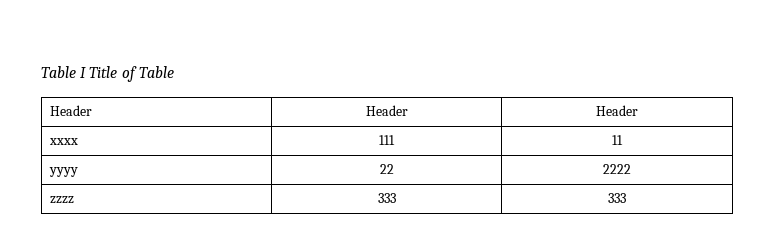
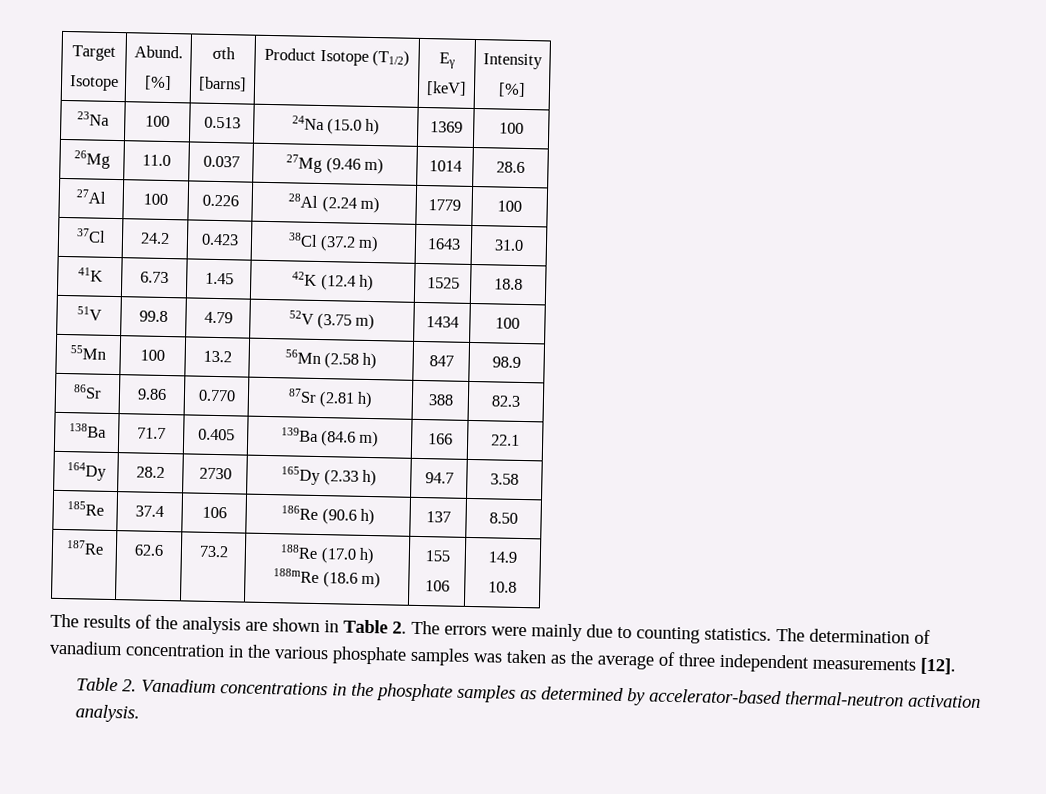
[41,66,174,82] [50,105,93,116] [365,105,408,116] [596,105,638,116] [49,138,79,145] [379,135,395,145] [612,135,623,145] [49,167,79,177] [379,164,394,174] [603,164,631,174] [50,196,75,204] [377,193,396,203] [608,193,626,203] Table I Title of Table // Header | Header | Header // xxxx | 111 | 11 // yyyy | 22 | 2222 // zzzz | 333 | 333 -> [72,45,116,61] [68,75,119,92] [134,45,183,59] [144,75,172,91] [211,46,236,60] [198,76,247,92] [264,47,410,67] [439,52,455,69] [426,81,467,96] [483,53,543,70] [498,82,526,97] [77,111,110,126] [145,115,170,128] [203,116,241,129] [291,115,381,136] [429,121,463,133] [499,122,524,134] [74,150,110,169] [142,154,171,167] [202,155,240,168] [286,154,384,175] [428,160,462,172] [496,161,525,173] [76,189,106,204] [143,193,168,206] [201,194,239,207] [288,193,380,214] [427,199,461,211] [497,200,522,212] [75,228,106,243] [140,232,170,245] [200,233,239,246] [287,232,380,253] [426,238,461,250] [494,239,524,251] [77,267,103,282] [140,271,169,284] [204,272,234,285] [292,271,374,292] [426,277,460,289] [494,278,523,290] [76,306,102,321] [139,310,168,323] [203,311,233,324] [288,310,376,331] [425,316,459,328] [495,317,520,329] [70,345,106,360] [140,349,165,361] [202,350,232,363] [284,349,378,370] [428,355,454,367] [492,356,521,368] [73,384,102,399] [137,388,167,401] [197,389,236,402] [287,388,374,409] [427,394,454,406] [491,395,521,407] [68,423,107,438] [137,427,166,440] [197,428,235,441] [280,427,380,448] [427,433,453,445] [491,434,520,446] [66,462,107,481] [136,466,165,479] [198,467,232,480] [281,466,377,487] [424,472,454,484] [490,473,519,485] [66,501,104,516] [135,505,164,517] [201,506,227,519] [281,505,375,526] [425,511,451,523] [489,512,518,524] [65,540,104,555] [134,544,164,556] [198,545,229,558] [280,544,375,565] [273,568,381,589] [424,550,450,562] [424,580,450,592] [488,551,517,563] [488,581,517,593] [50,613,931,645] [49,640,956,675] [75,677,981,708] [74,704,140,723] Target // Isotope | Abund. // [%] | σth // [barns] | Product Isotope (T1/2) | Eγ // [keV] | Intensity // [%] // 23Na | 100 | 0.513 | 24Na (15.0 h) | 1369 | 100 // 26Mg | 11.0 | 0.037 | 27Mg (9.46 m) | 1014 | 28.6 // 27Al | 100 | 0.226 | 28Al (2.24 m) | 1779 | 100 // 37Cl | 24.2 | 0.423 | 38Cl (37.2 m) | 1643 | 31.0 // 41K | 6.73 | 1.45 | 42K (12.4 h) | 1525 | 18.8 // 51V | 99.8 | 4.79 | 52V (3.75 m) | 1434 | 100 // 55Mn | 100 | 13.2 | 56Mn (2.58 h) | 847 | 98.9 // 86Sr | 9.86 | 0.770 | 87Sr (2.81 h) | 388 | 82.3 // 138Ba | 71.7 | 0.405 | 139Ba (84.6 m) | 166 | 22.1 // 164Dy | 28.2 | 2730 | 165Dy (2.33 h) | 94.7 | 3.58 // 185Re | 37.4 | 106 | 186Re (90.6 h) | 137 | 8.50 // 187Re | 62.6 | 73.2 | 188Re (17.0 h) // 188mRe (18.6 m) | 155 // 106 | 14.9 // 10.8 // The results of the analysis are shown in Table 2. The errors were mainly due to counting statistics. The determination of vanadium concentration in the various phosphate samples was taken as the average of three independent measurements [12]. // Table 2. Vanadium concentrations in the phosphate samples as determined by accelerator-based thermal-neutron activation analysis.

